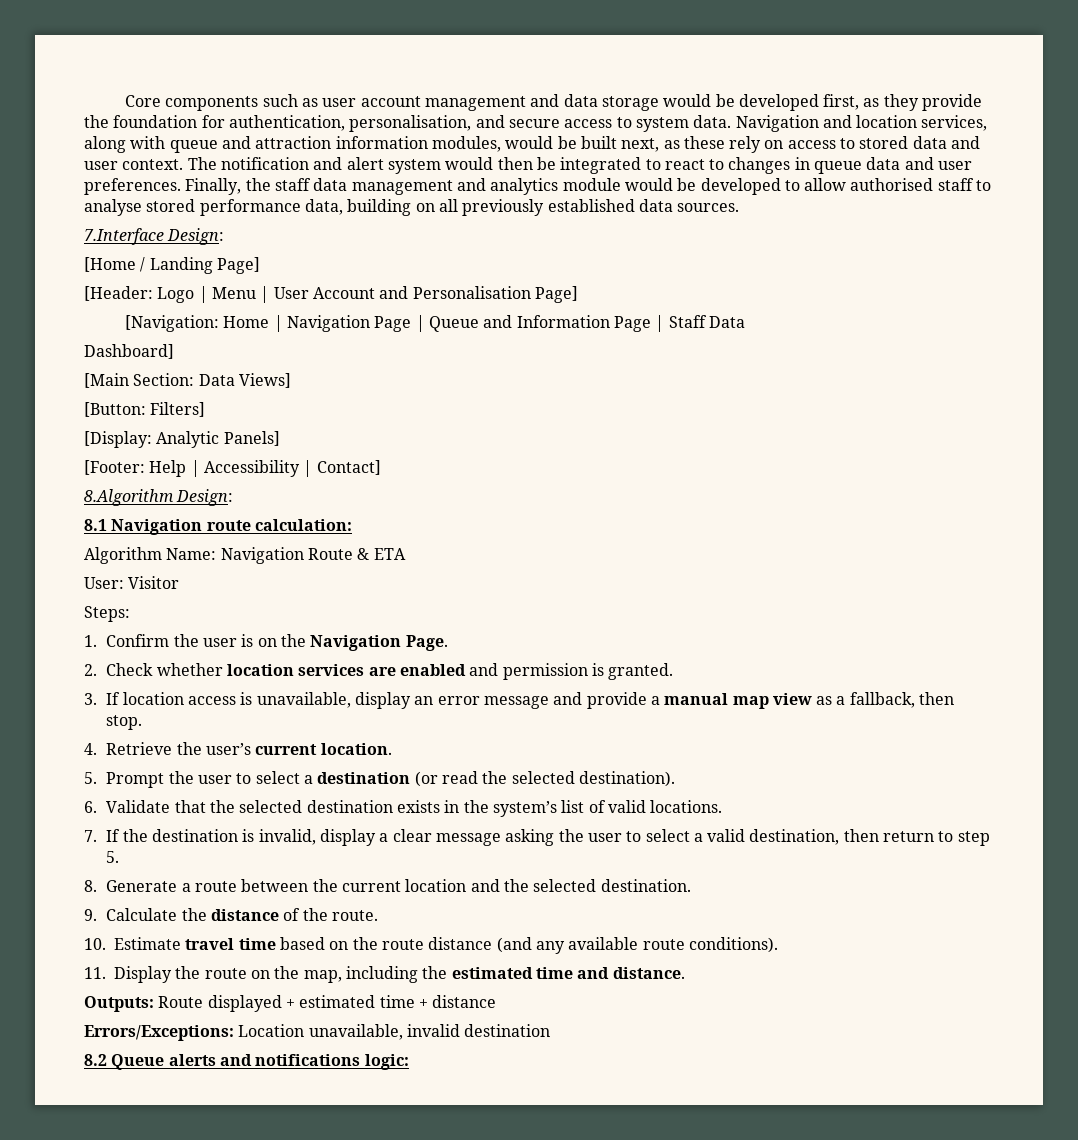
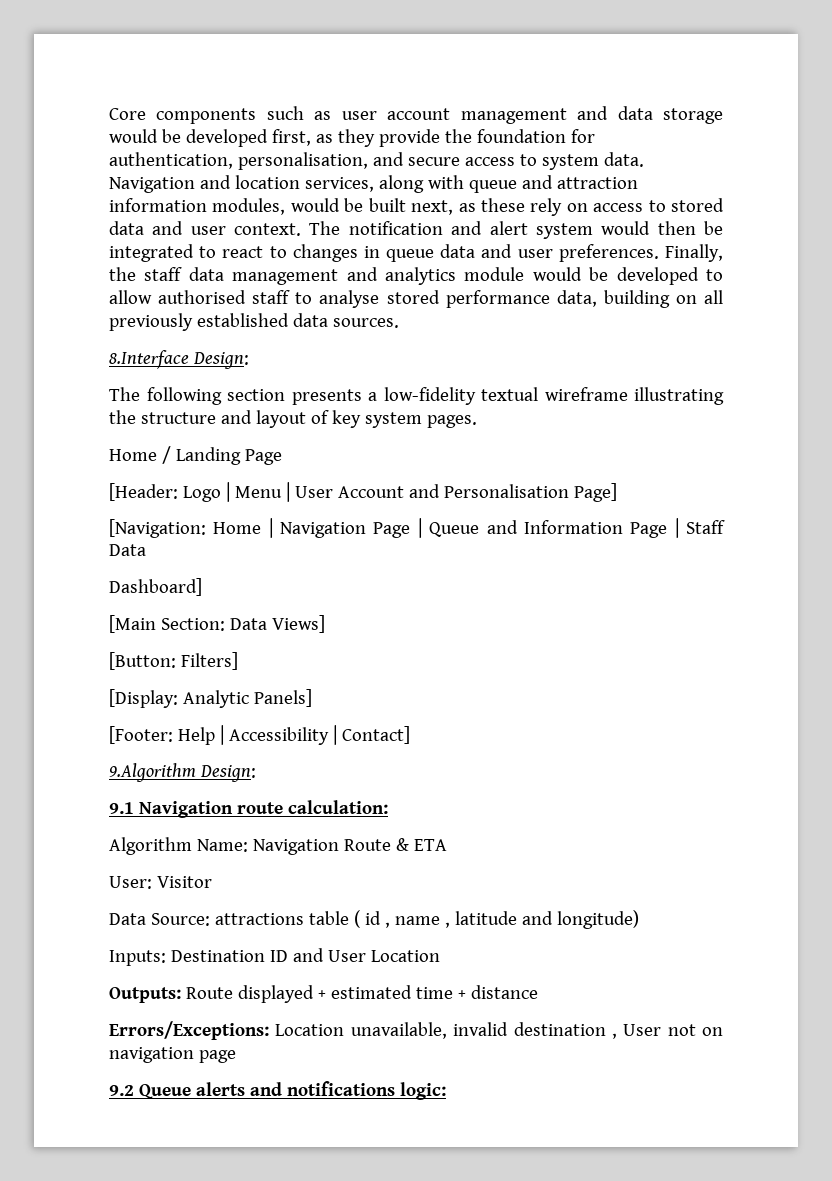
[84,228,225,245] [84,257,136,272] 7.Interface Design: // [Home -> [109,350,249,369] [109,387,724,405] [109,410,477,428] [109,449,157,461] 8.Interface Design: // The following section presents a low-fidelity textual wireframe illustrating the structure and layout of key system pages. // Home
[216,257,260,274] Page] -> [244,449,282,465] Page
[84,489,234,506] [84,519,107,531] 8.Algorithm Design: // 8.1 -> [109,763,256,782] [109,802,134,814] 9.Algorithm Design: // 9.1
[84,606,130,622] [84,634,448,651] [84,663,674,680] [84,692,955,709] [106,715,143,730] [84,742,392,755] [84,771,675,788] [84,800,723,817] [84,829,990,846] [106,851,120,863] [84,879,691,892] [84,908,378,921] [84,937,778,954] [84,966,685,983] Steps: // 1. Confirm the user is on the Navigation Page. // 2. Check whether location services are enabled and permission is granted. // 3. If location access is unavailable, display an error message and provide a manual map view as a fallback, then stop. // 4. Retrieve the user’s current location. // 5. Prompt the user to select a destination (or read the selected destination). // 6. Validate that the selected destination exists in the system’s list of valid locations. // 7. If the destination is invalid, display a clear message asking the user to select a valid destination, then return to step 5. // 8. Generate a route between the current location and the selected destination. // 9. Calculate the distance of the route. // 10. Estimate travel time based on the route distance (and any available route conditions). // 11. Display the route on the map, including the estimated time and distance. -> [109,910,639,929] [109,948,440,966] Data Source: attractions table ( id , name , latitude and longitude) // Inputs: Destination ID and User Location
[84,1054,107,1066] // 8.2 -> [611,1024,723,1039] [109,1047,236,1063] [109,1085,134,1096] , User not on navigation page // 9.2

